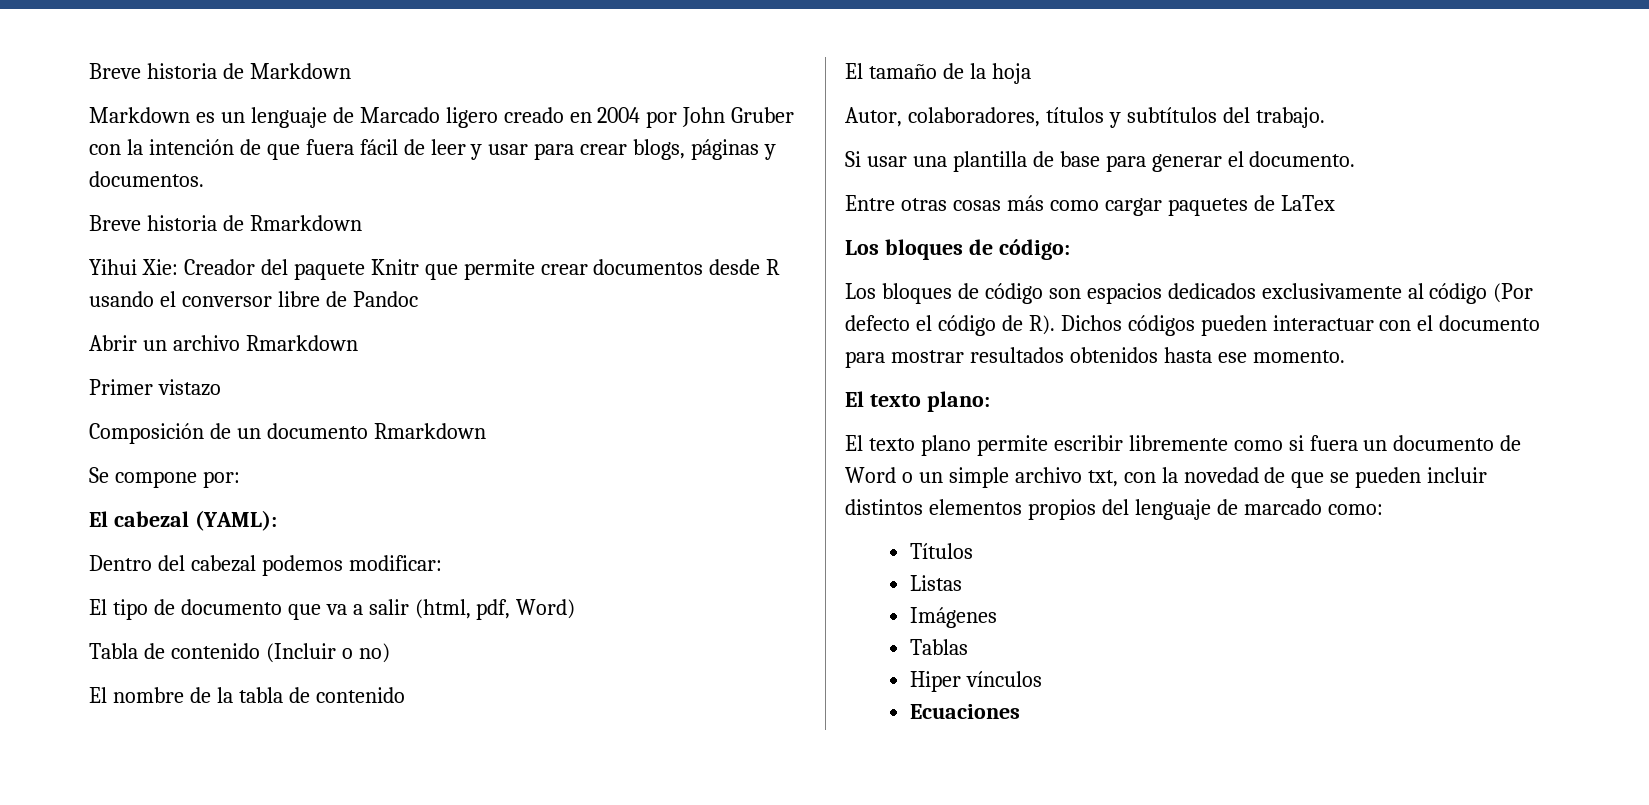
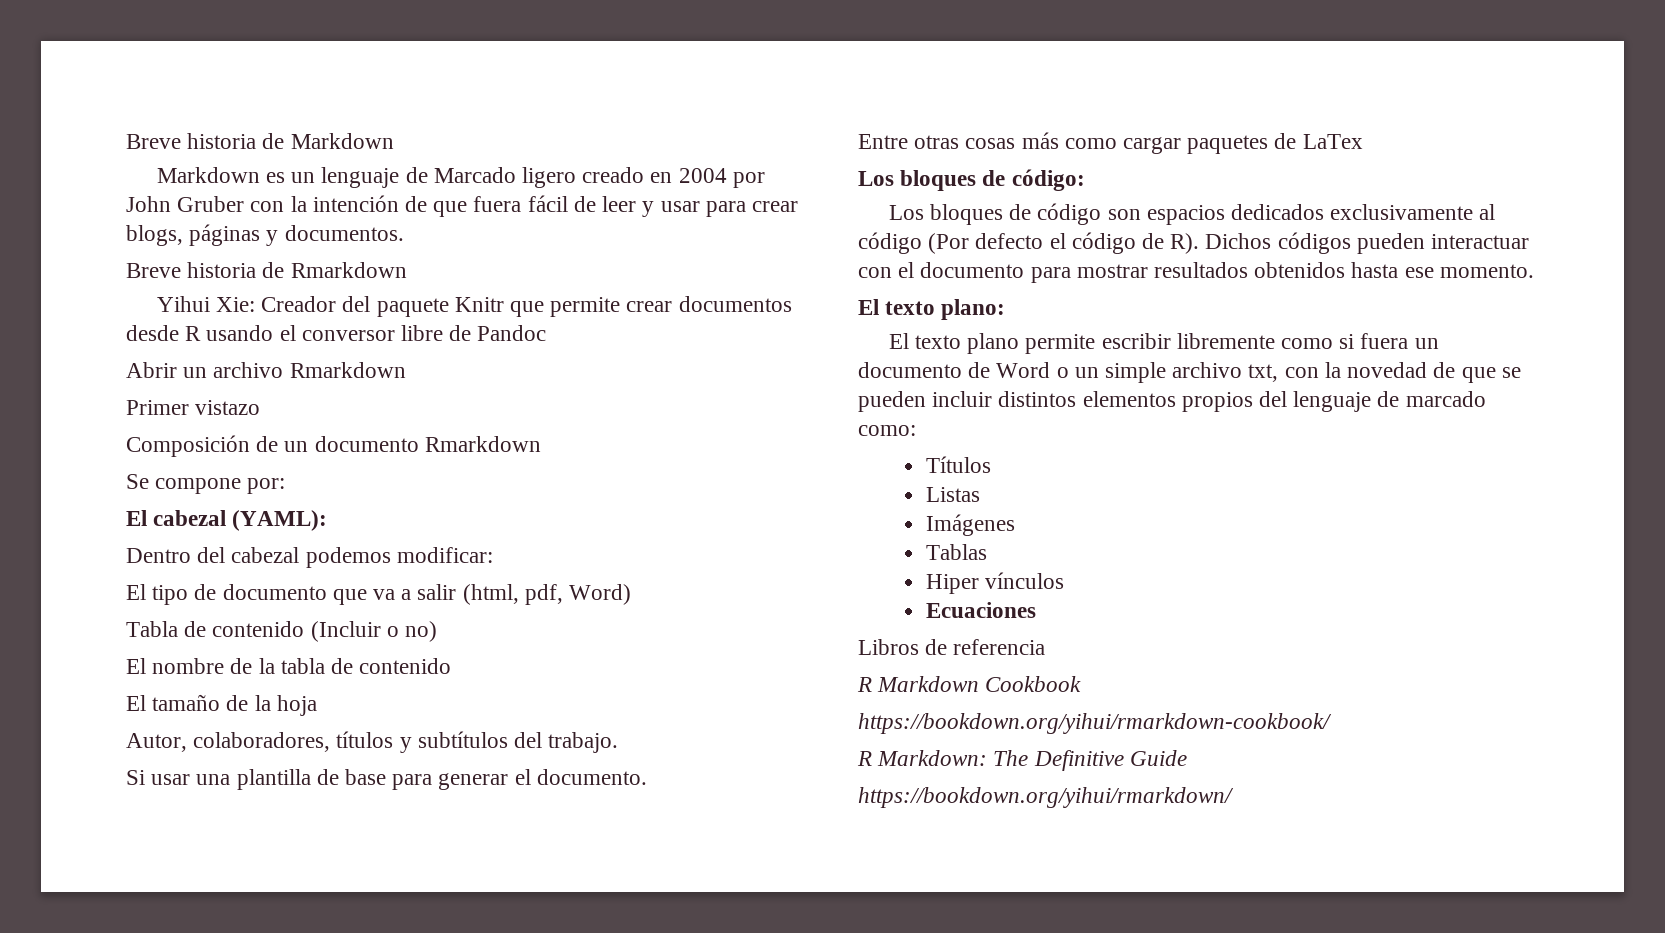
(1021, 711) none -> [858,639,1046,655] [857,676,1082,692] [858,713,1332,734] [857,750,1187,771] [858,787,1234,808] // Libros de referencia // R Markdown Cookbook // https://bookdown.org/yihui/rmarkdown-cookbook/ // R Markdown: The Definitive Guide // https://bookdown.org/yihui/rmarkdown/

